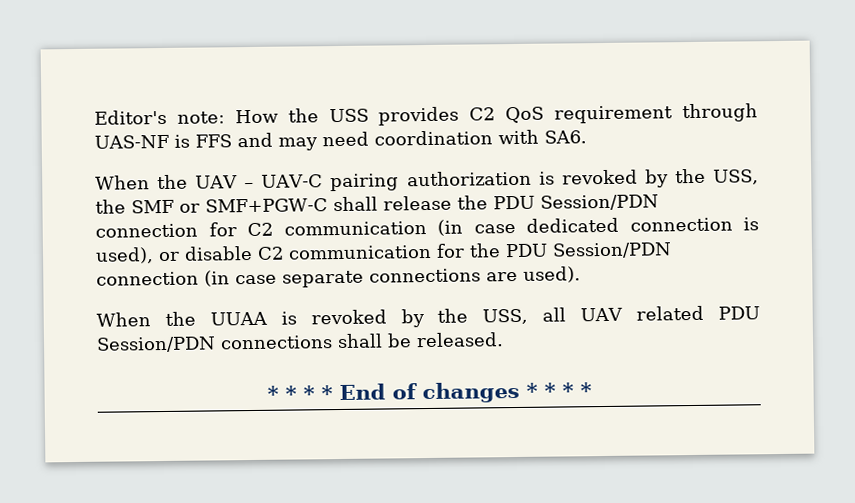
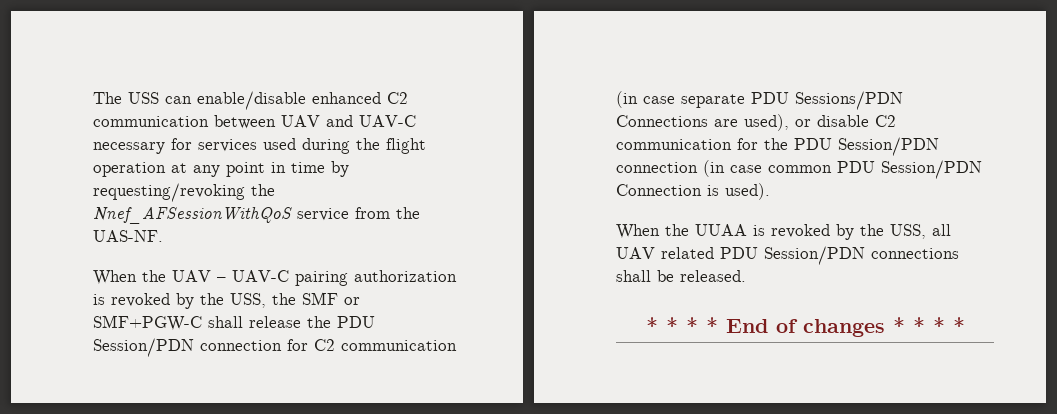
[94,103,759,126] [94,129,587,151] Editor's note: How the USS provides C2 QoS requirement through UAS-NF is FFS and may need coordination with SA6. -> [93,91,408,110] [93,115,416,129] [93,138,426,154] [93,161,349,177] [93,183,275,202] [93,207,420,224] [93,230,163,242] The USS can enable/disable enhanced C2 communication between UAV and UAV-C necessary for services used during the flight operation at any point in time by requesting/revoking the Nnef_AFSessionWithQoS service from the UAS-NF.
[526,217,759,233] dedicated connection is -> [681,91,903,110] [616,115,738,127] separate PDU Sessions/PDN Connections are
[282,268,518,288] separate connections are -> [768,160,982,179] [616,184,719,196] common PDU Session/PDN Connection is

